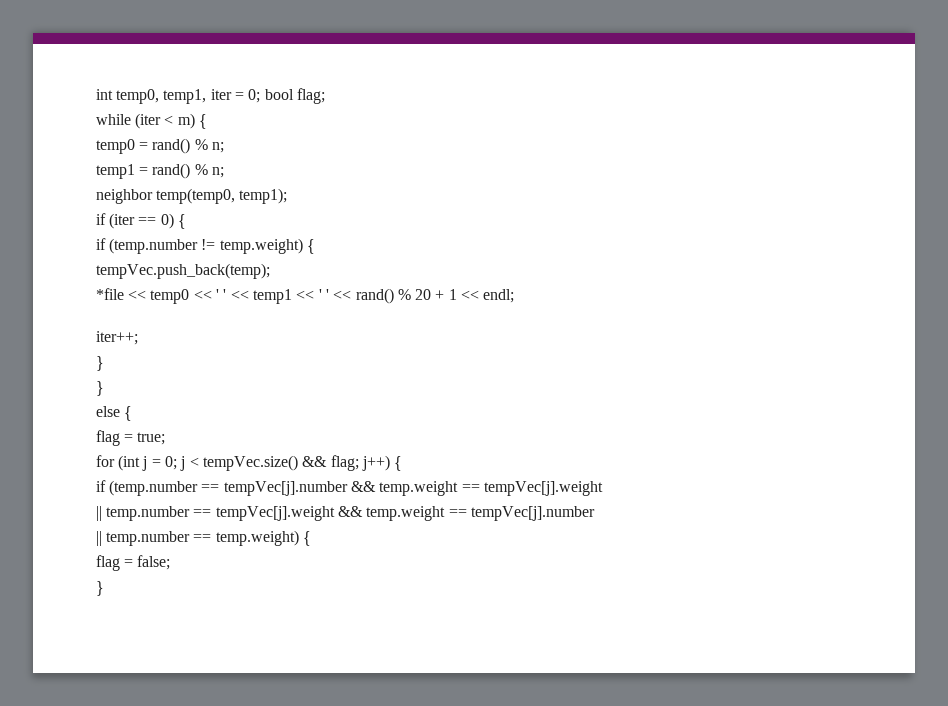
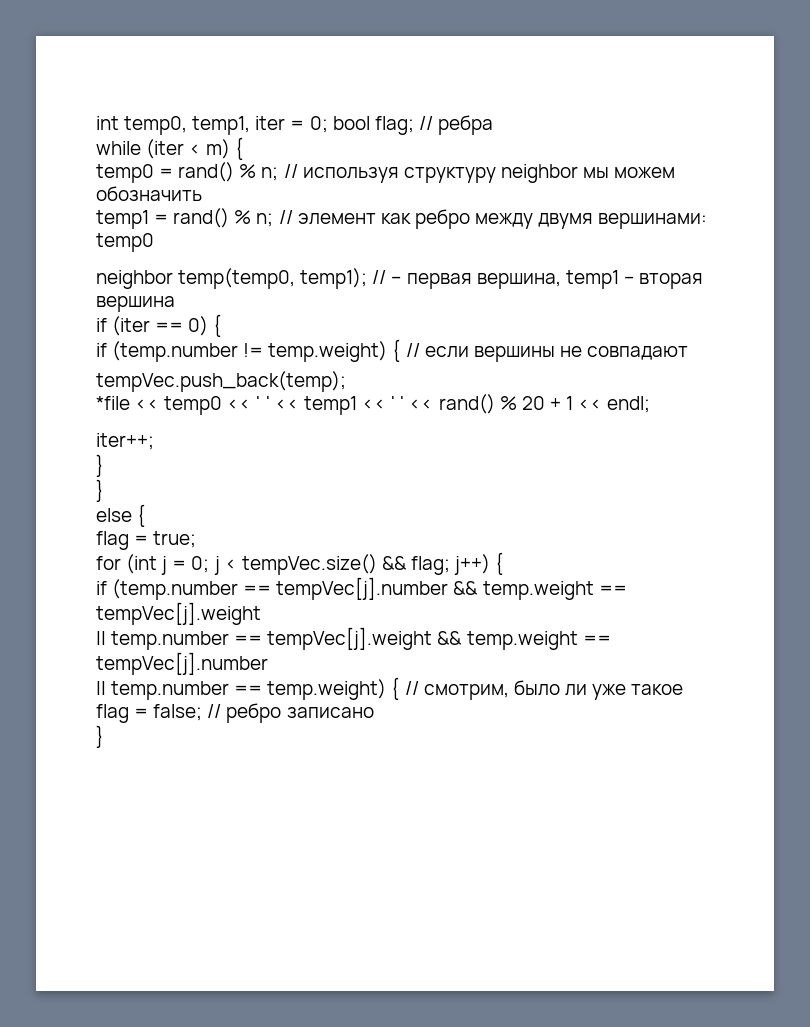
(325, 96) none -> [419,115,494,135] // ребра
(224, 147) none -> [283,164,676,183] [95,186,202,201] // используя структуру neighbor мы можем обозначить
[95,188,288,204] // neighbor temp(temp0, temp1); -> [278,209,708,229] [95,233,154,252] [95,268,704,289] [95,296,175,312] // элемент как ребро между двумя вершинами: temp0 // neighbor temp(temp0, temp1); // – первая вершина, temp1 – вторая вершина
(315, 246) none -> [405,343,689,362] // если вершины не совпадают
(311, 538) none -> [404,680,684,700] // смотрим, было ли уже такое
(171, 562) none -> [207,703,374,723] // ребро записано

